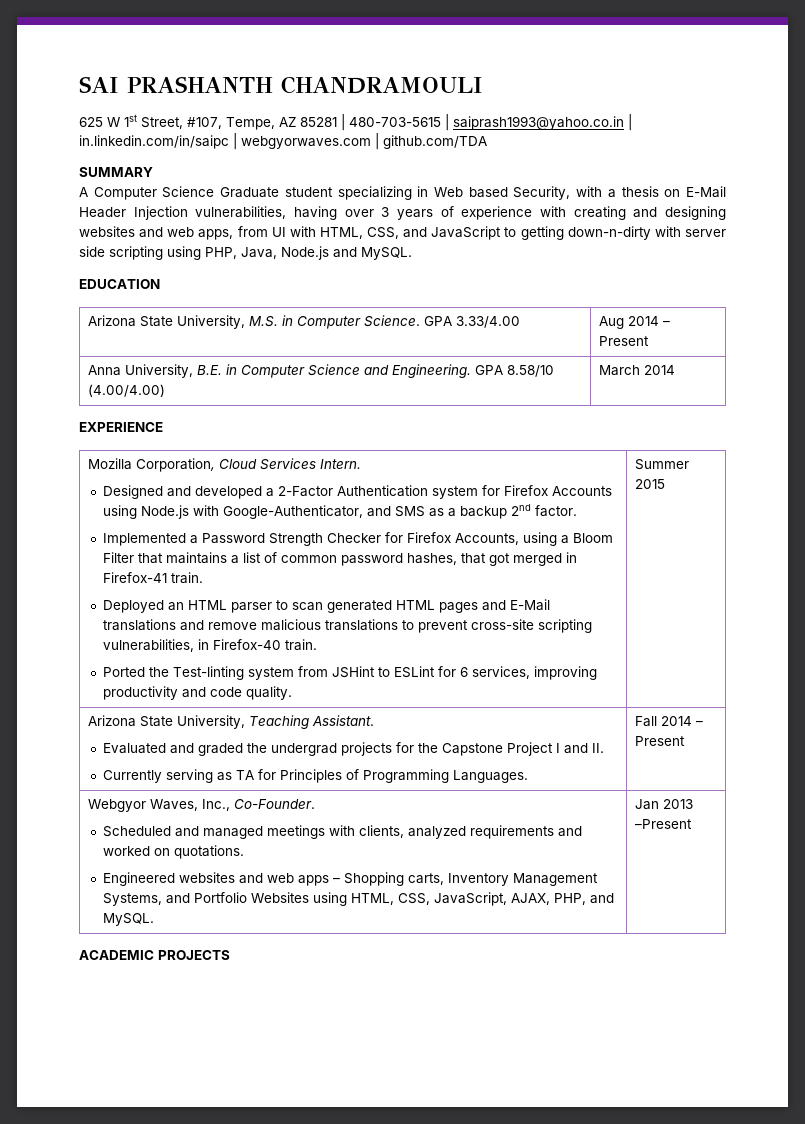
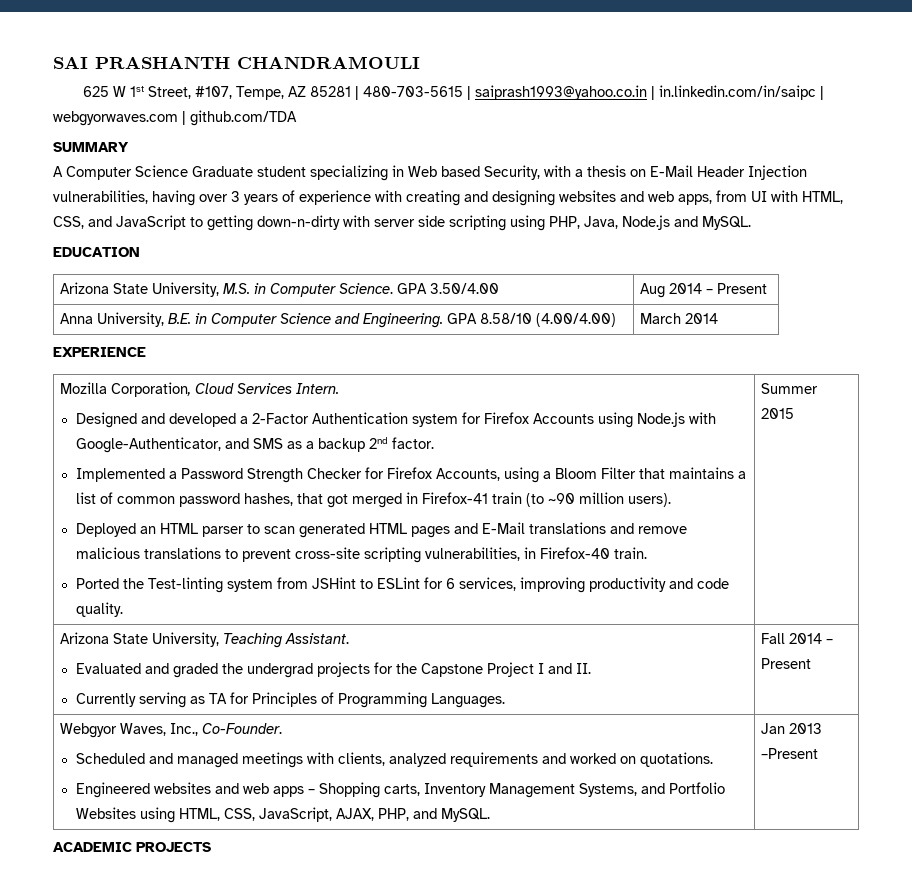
[456,316,521,328] 3.33/4.00 -> [429,283,499,294] 3.50/4.00
[170,572,203,584] train. -> [491,492,671,507] train (to ~90 million users).

